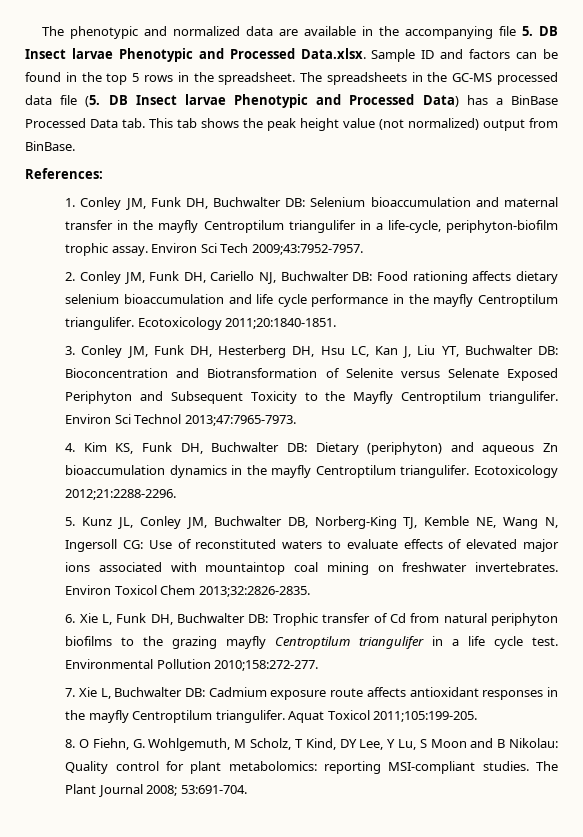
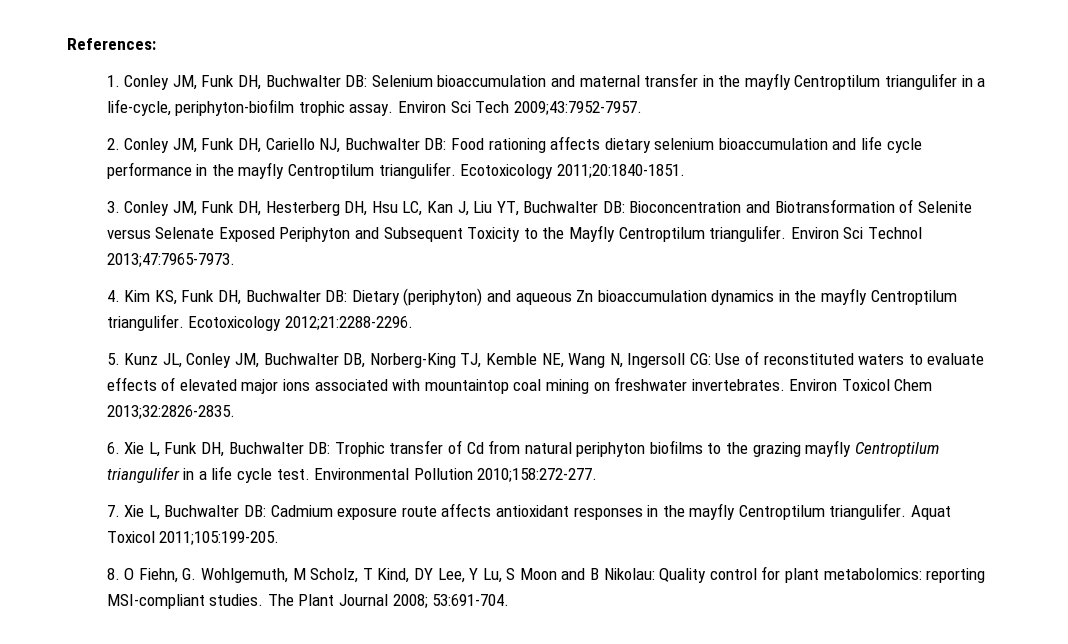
[42,26,558,39] [25,48,559,62] [25,72,558,85] [25,94,559,108] [25,118,558,131] [25,141,75,151] The phenotypic and normalized data are available in the accompanying file 5. DB Insect larvae Phenotypic and Processed Data.xlsx. Sample ID and factors can be found in the top 5 rows in the spreadsheet. The spreadsheets in the GC-MS processed data file (5. DB Insect larvae Phenotypic and Processed Data) has a BinBase Processed Data tab. This tab shows the peak height value (not normalized) output from BinBase. // -> (67, 44) none

